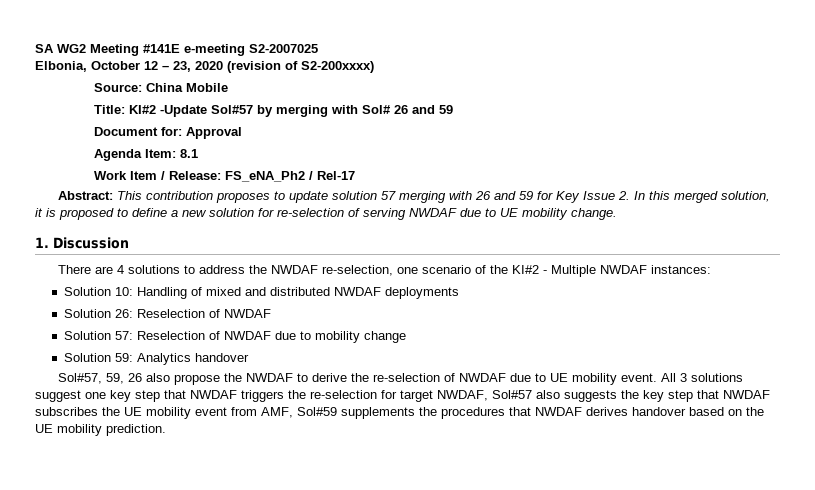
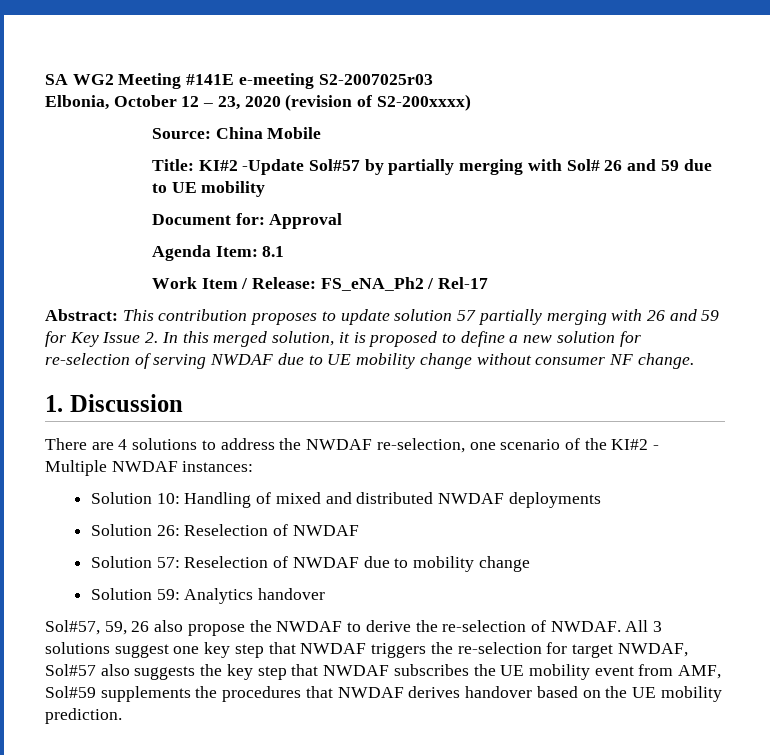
[249,44,318,53] S2-2007025 -> [318,74,433,85] S2-2007025r03
(274, 111) none -> [388,159,455,175] partially
(454, 109) none -> [683,159,712,171] [151,181,266,197] due to UE mobility
(397, 195) none -> [477,309,542,325] partially
(568, 214) none -> [419,353,633,369] change without consumer NF
[459,373,658,385] NWDAF due to UE mobility event. -> [550,621,621,632] NWDAF.

